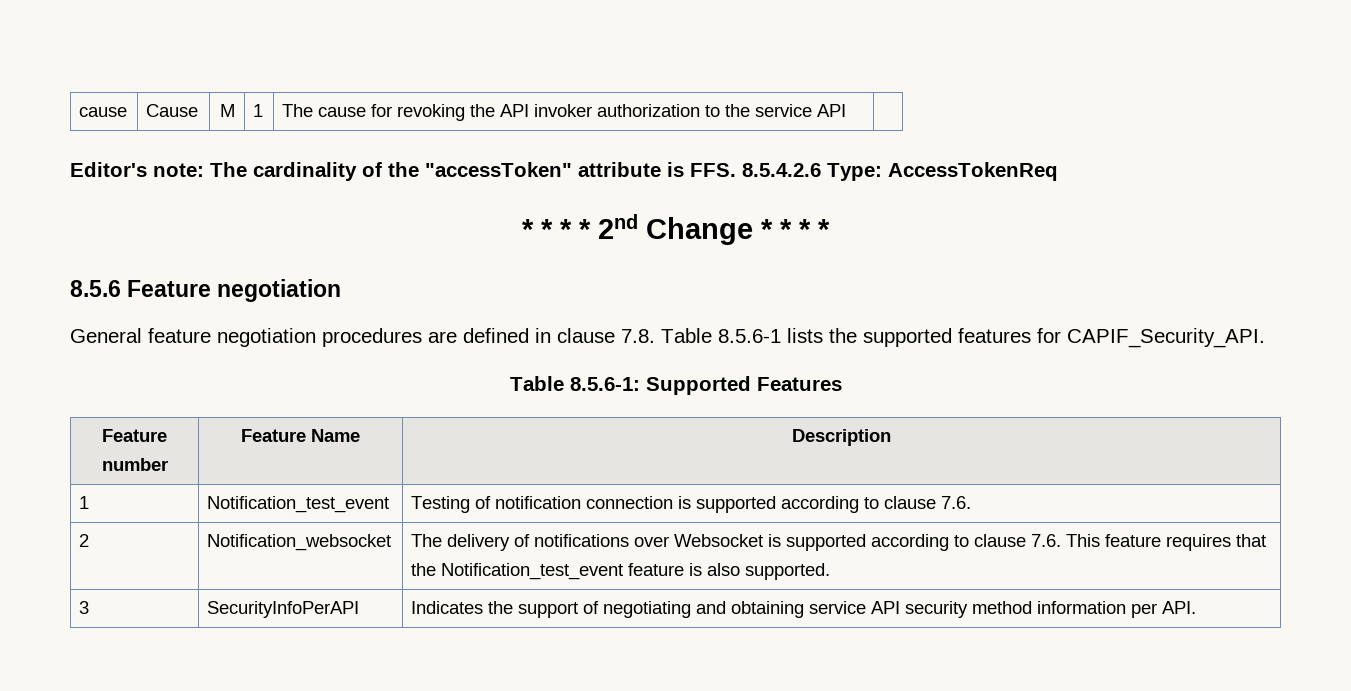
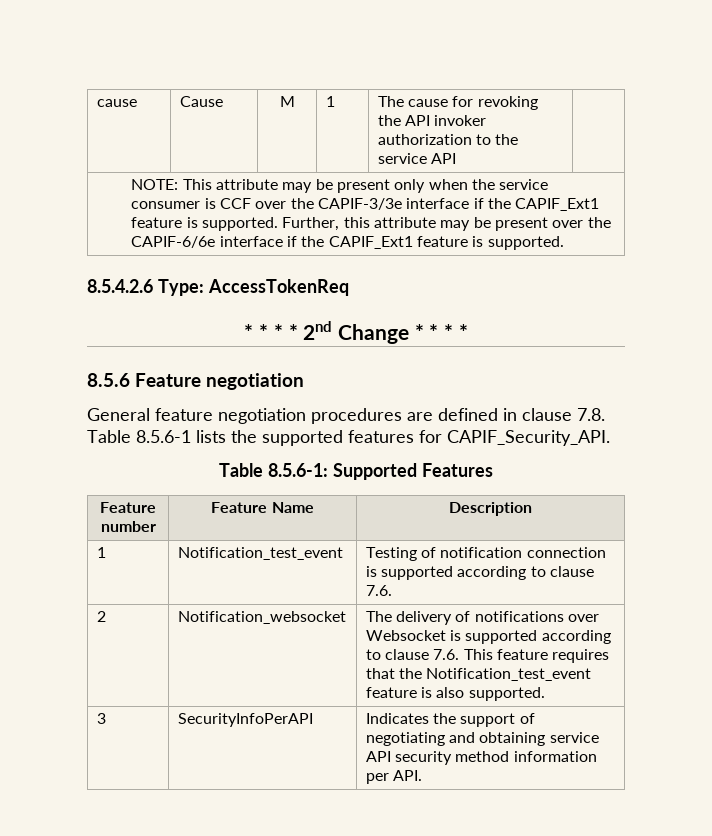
[70,162,736,181] // Editor's note: The cardinality of the "accessToken" attribute is FFS. -> [131,179,549,193] [131,198,600,211] [131,217,611,231] [131,236,564,250] // NOTE: This attribute may be present only when the service consumer is CCF over the CAPIF-3/3e interface if the CAPIF_Ext1 feature is supported. Further, this attribute may be present over the CAPIF-6/6e interface if the CAPIF_Ext1 feature is supported. //

